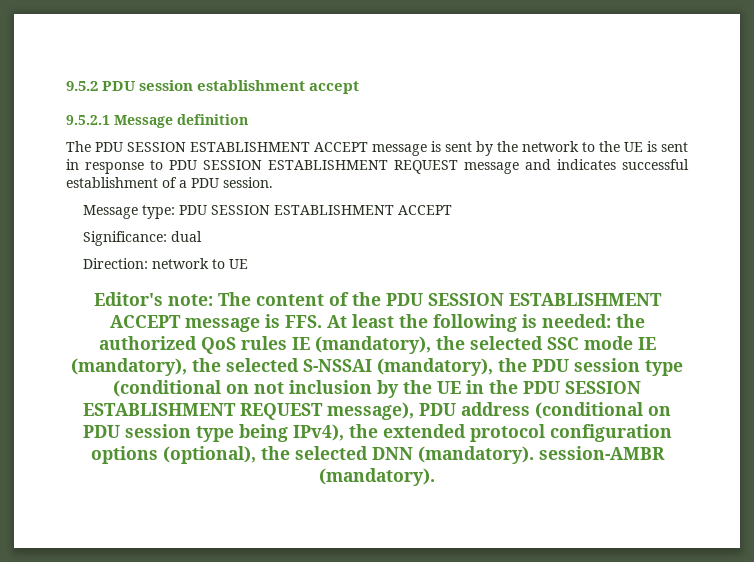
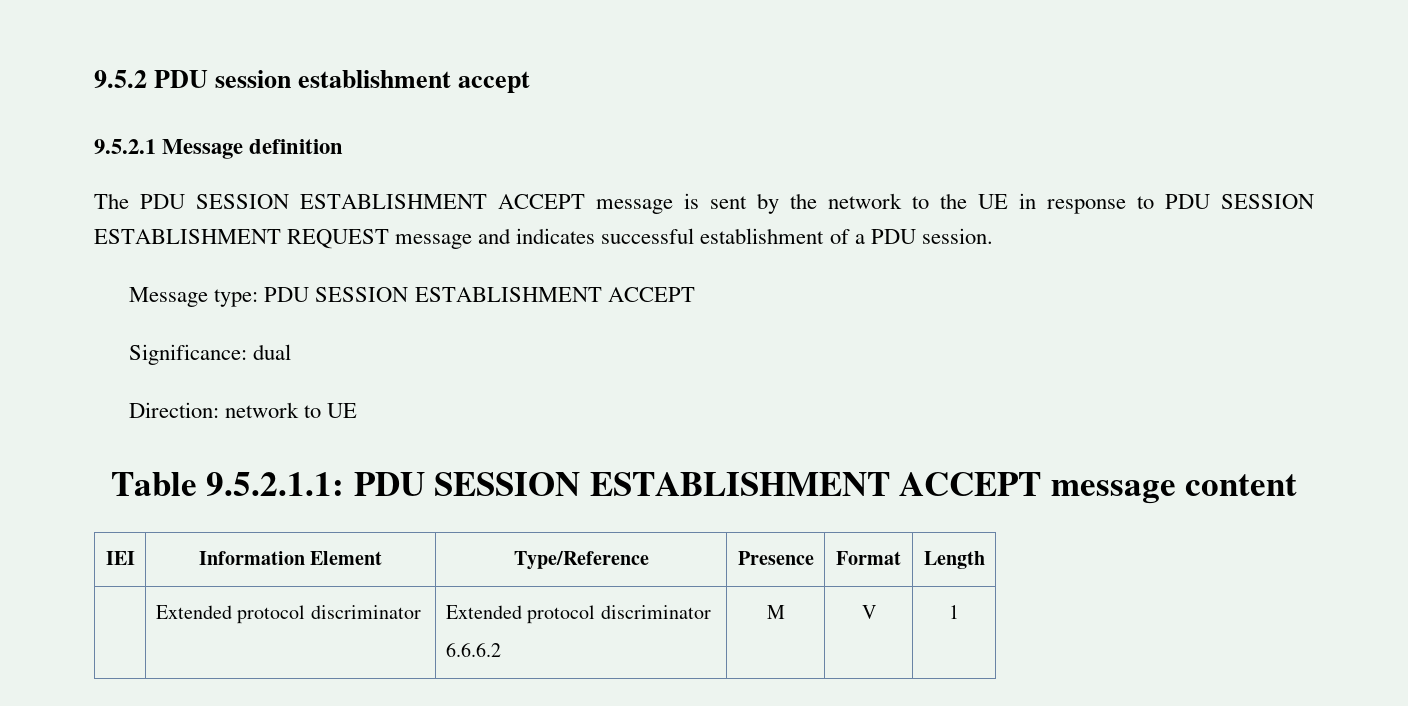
[647,141,688,152] is sent -> (1008, 201) none
[93,292,662,306] [109,314,645,332] [98,336,656,354] [71,358,683,376] [113,380,641,398] [83,402,671,420] [82,424,672,442] [90,446,665,464] [319,468,435,486] Editor's note: The content of the PDU SESSION ESTABLISHMENT ACCEPT message is FFS. At least the following is needed: the authorized QoS rules IE (mandatory), the selected SSC mode IE (mandatory), the selected S-NSSAI (mandatory), the PDU session type (conditional on not inclusion by the UE in the PDU SESSION ESTABLISHMENT REQUEST message), PDU address (conditional on PDU session type being IPv4), the extended protocol configuration options (optional), the selected DNN (mandatory). session-AMBR (mandatory). -> [110,472,1298,504] [105,551,135,565] [198,551,383,565] [513,551,649,570] [737,551,814,565] [836,551,901,565] [923,551,985,569] [155,605,421,624] [445,605,711,624] [445,642,501,657] [766,605,785,619] [861,605,876,619] [949,605,959,619] Table 9.5.2.1.1: PDU SESSION ESTABLISHMENT ACCEPT message content // IEI | Information Element | Type/Reference | Presence | Format | Length // | Extended protocol discriminator | Extended protocol discriminator // 6.6.6.2 | M | V | 1

